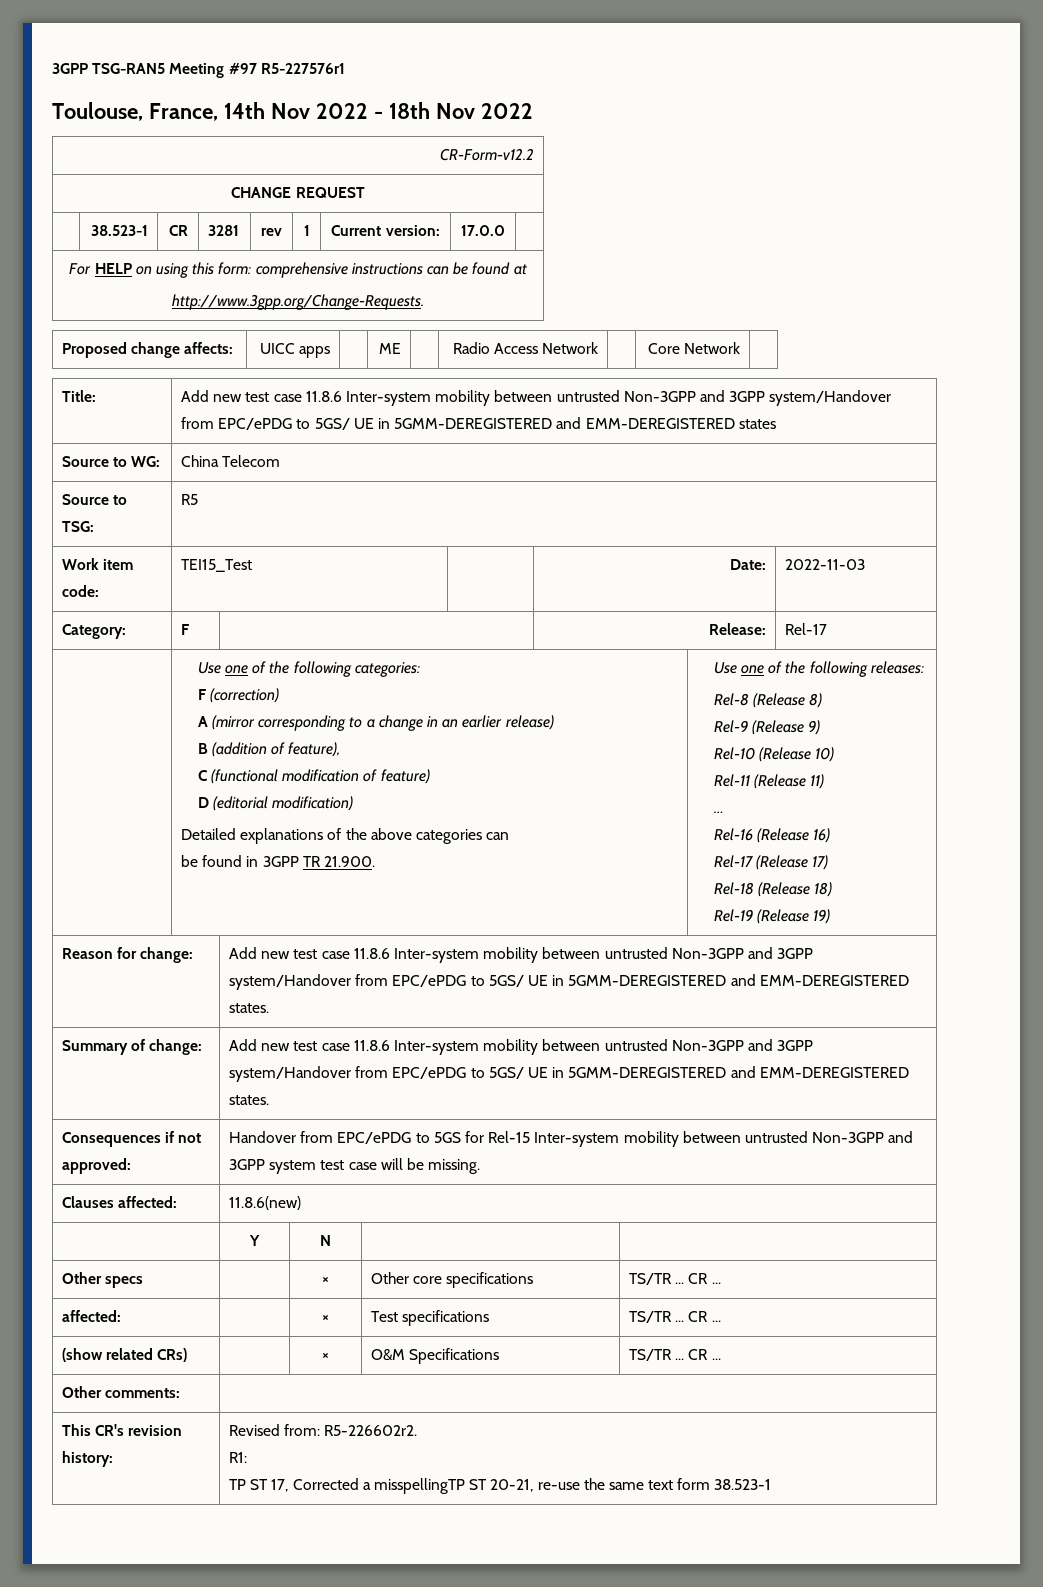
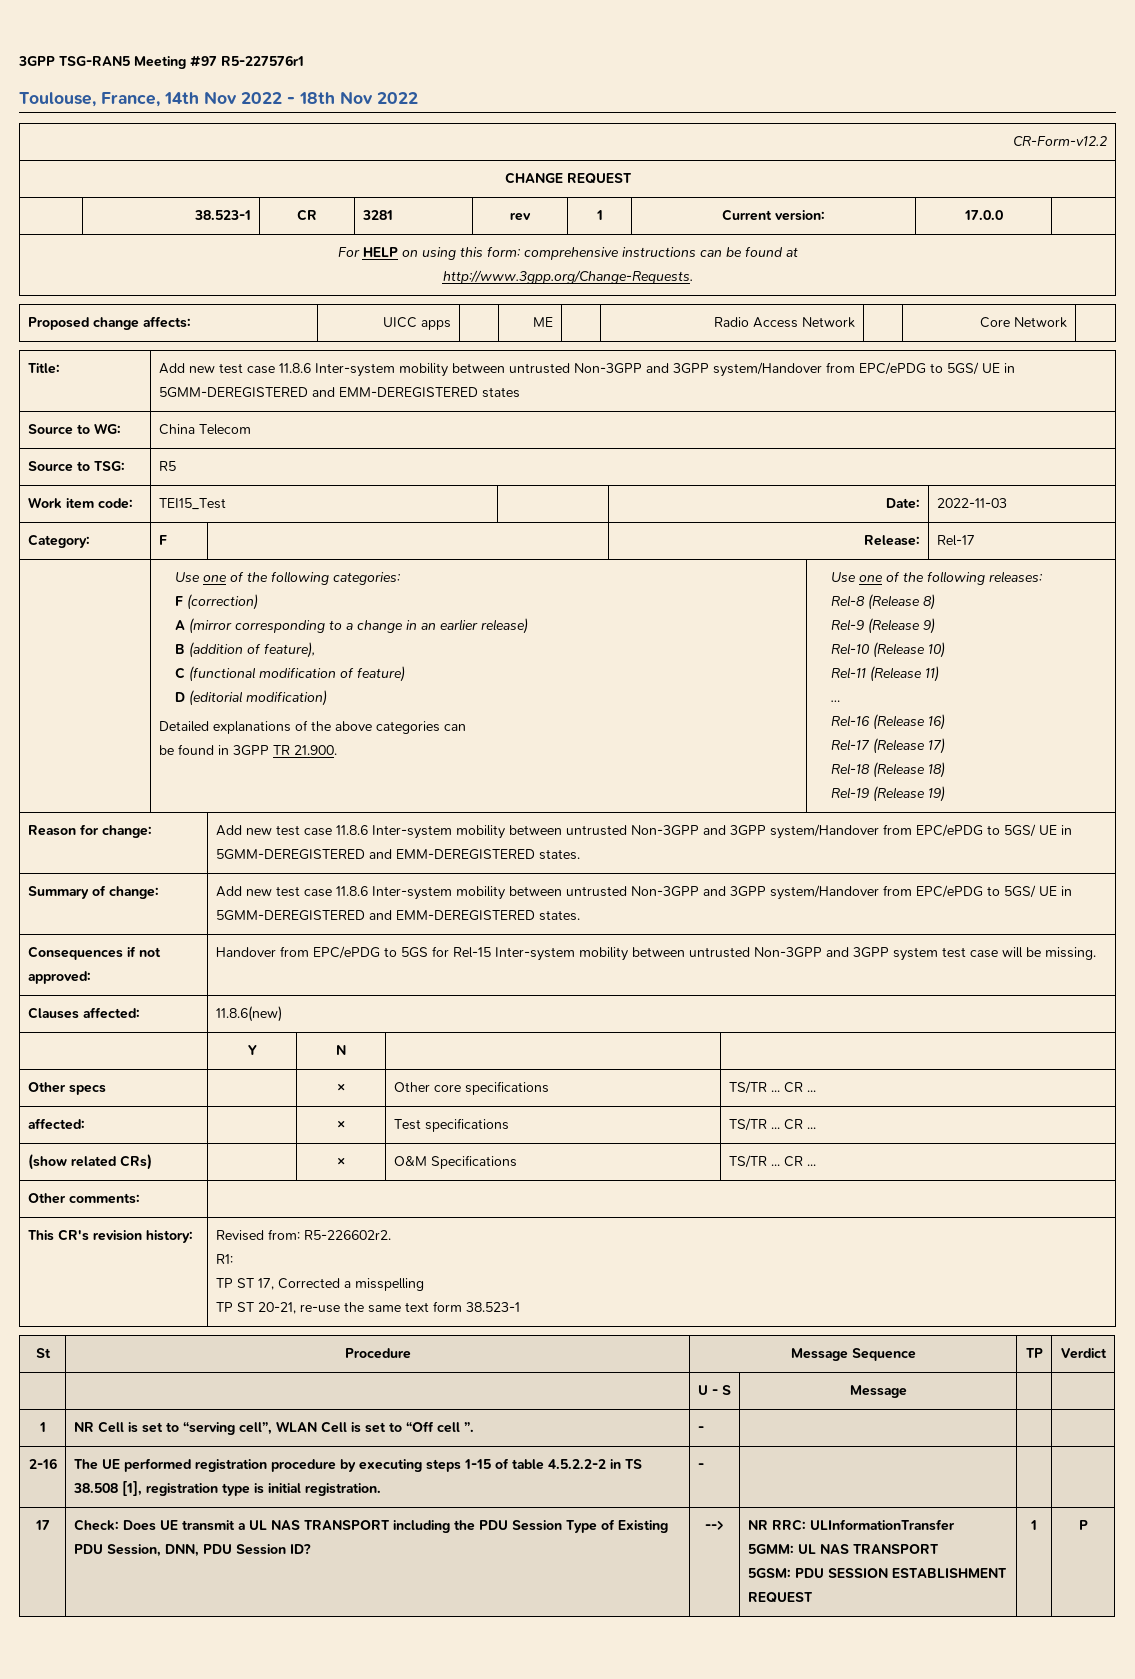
[373,1478,465,1494] misspellingTP -> [354,1278,424,1291] [215,1302,233,1312] misspelling // TP
(772, 1484) none -> [35,1348,51,1358] [344,1348,411,1359] [790,1348,916,1361] [1025,1348,1043,1358] [1060,1348,1107,1359] [698,1385,731,1395] [849,1385,907,1398] [38,1422,46,1432] [73,1421,474,1435] [697,1426,704,1432] [28,1458,57,1469] [73,1458,642,1472] [72,1481,381,1496] [697,1463,704,1469] [34,1520,50,1530] [73,1519,668,1533] [73,1544,311,1557] [705,1520,724,1530] [747,1519,955,1531] [747,1544,939,1554] [747,1568,1007,1578] [747,1592,813,1603] [1030,1520,1037,1530] [1078,1520,1088,1530] // St | Procedure | Message Sequence | TP | Verdict // | | U - S | Message | | // 1 | NR Cell is set to “serving cell”, WLAN Cell is set to “Off cell ”. | - | | | // 2-16 | The UE performed registration procedure by executing steps 1-15 of table 4.5.2.2-2 in TS 38.508 [1], registration type is initial registration. | - | | | // 17 | Check: Does UE transmit a UL NAS TRANSPORT including the PDU Session Type of Existing PDU Session, DNN, PDU Session ID? | --> | NR RRC: ULInformationTransfer // 5GMM: UL NAS TRANSPORT // 5GSM: PDU SESSION ESTABLISHMENT REQUEST | 1 | P

